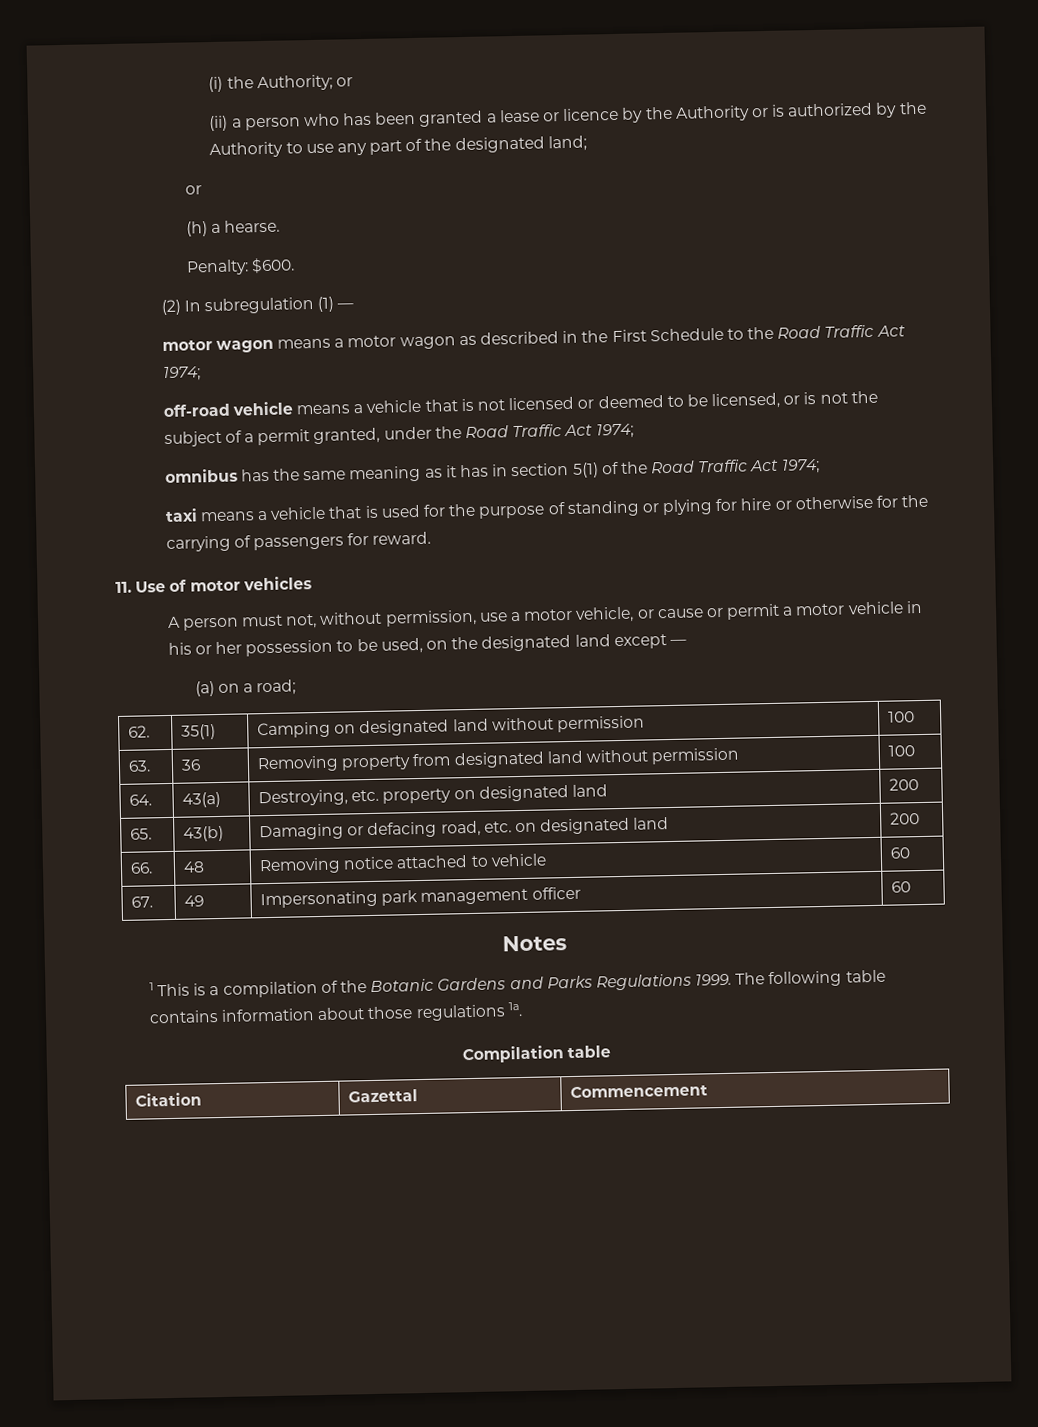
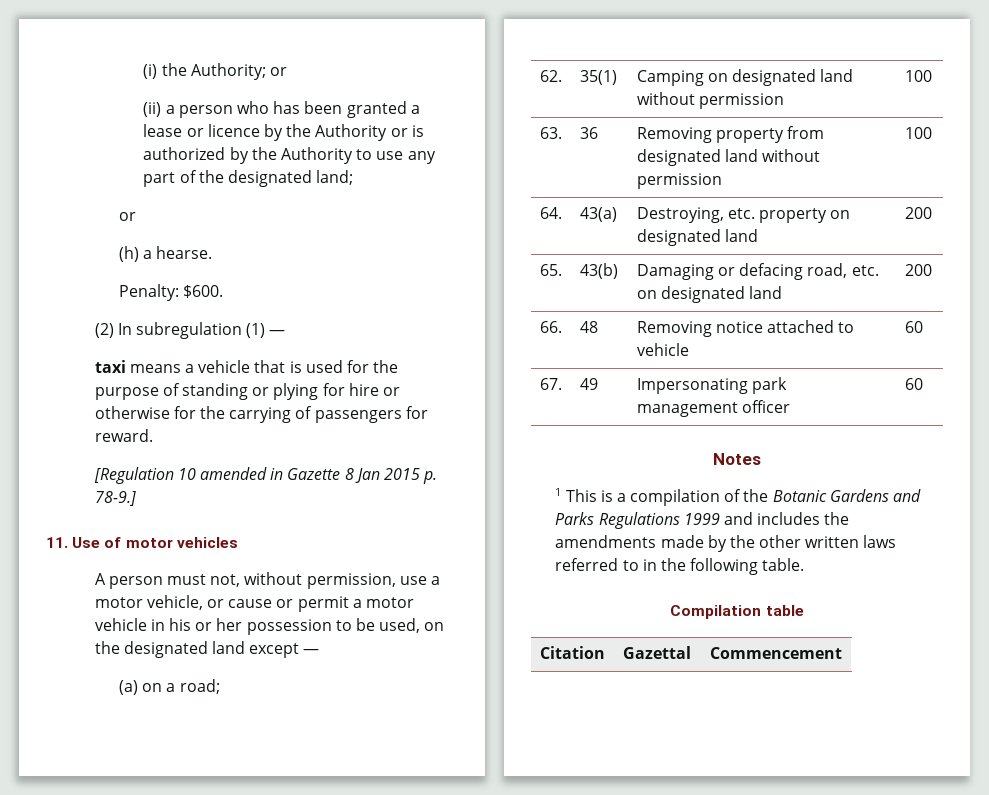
[161,324,906,353] [162,366,201,382] [162,390,878,418] [163,423,634,448] [164,458,820,484] // motor wagon means a motor wagon as described in the First Schedule to the Road Traffic Act 1974; // off-road vehicle means a vehicle that is not licensed or deemed to be licensed, or is not the subject of a permit granted, under the Road Traffic Act 1974; // omnibus has the same meaning as it has in section 5(1) of the Road Traffic Act 1974; -> (286, 332) none
(432, 538) none -> [93,467,438,484] [94,491,136,506] // [Regulation 10 amended in Gazette 8 Jan 2015 p. 78-9.]
[695,969,886,988] [148,1002,523,1024] 1999. The following table contains information about those regulations 1a. -> [683,512,850,525] [555,535,897,552] [555,558,805,575] 1999 and includes the amendments made by the other written laws referred to in the following table.

